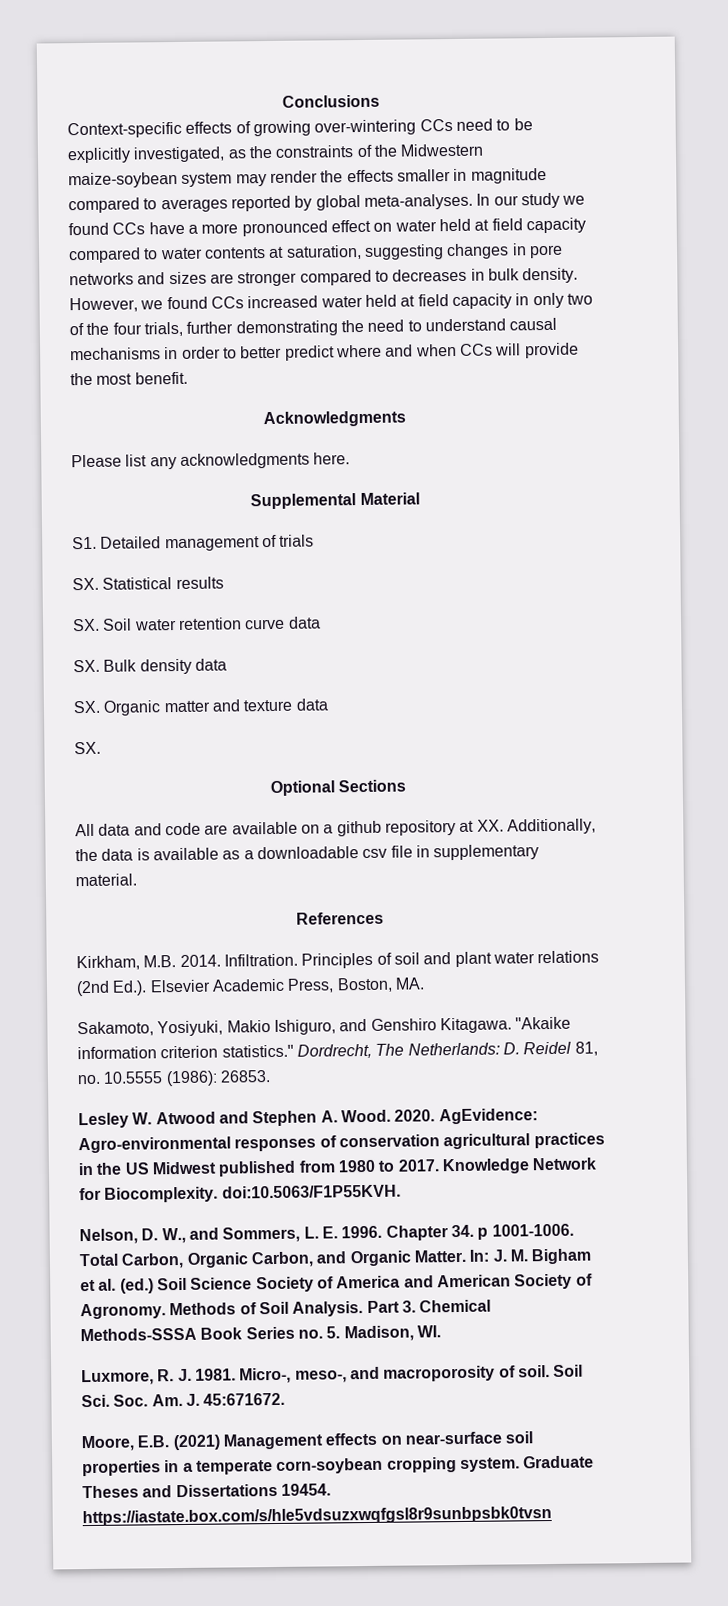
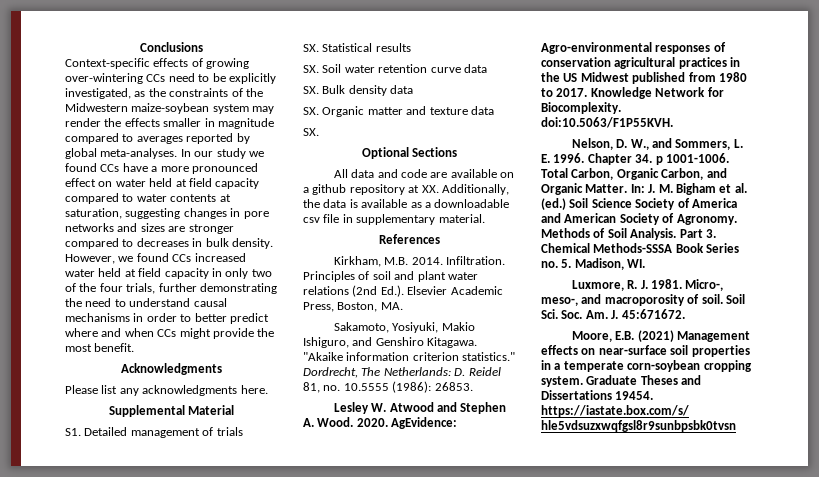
[495,343,522,356] will -> [179,328,211,339] might

